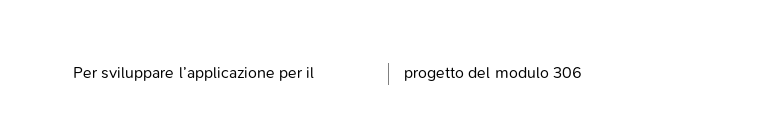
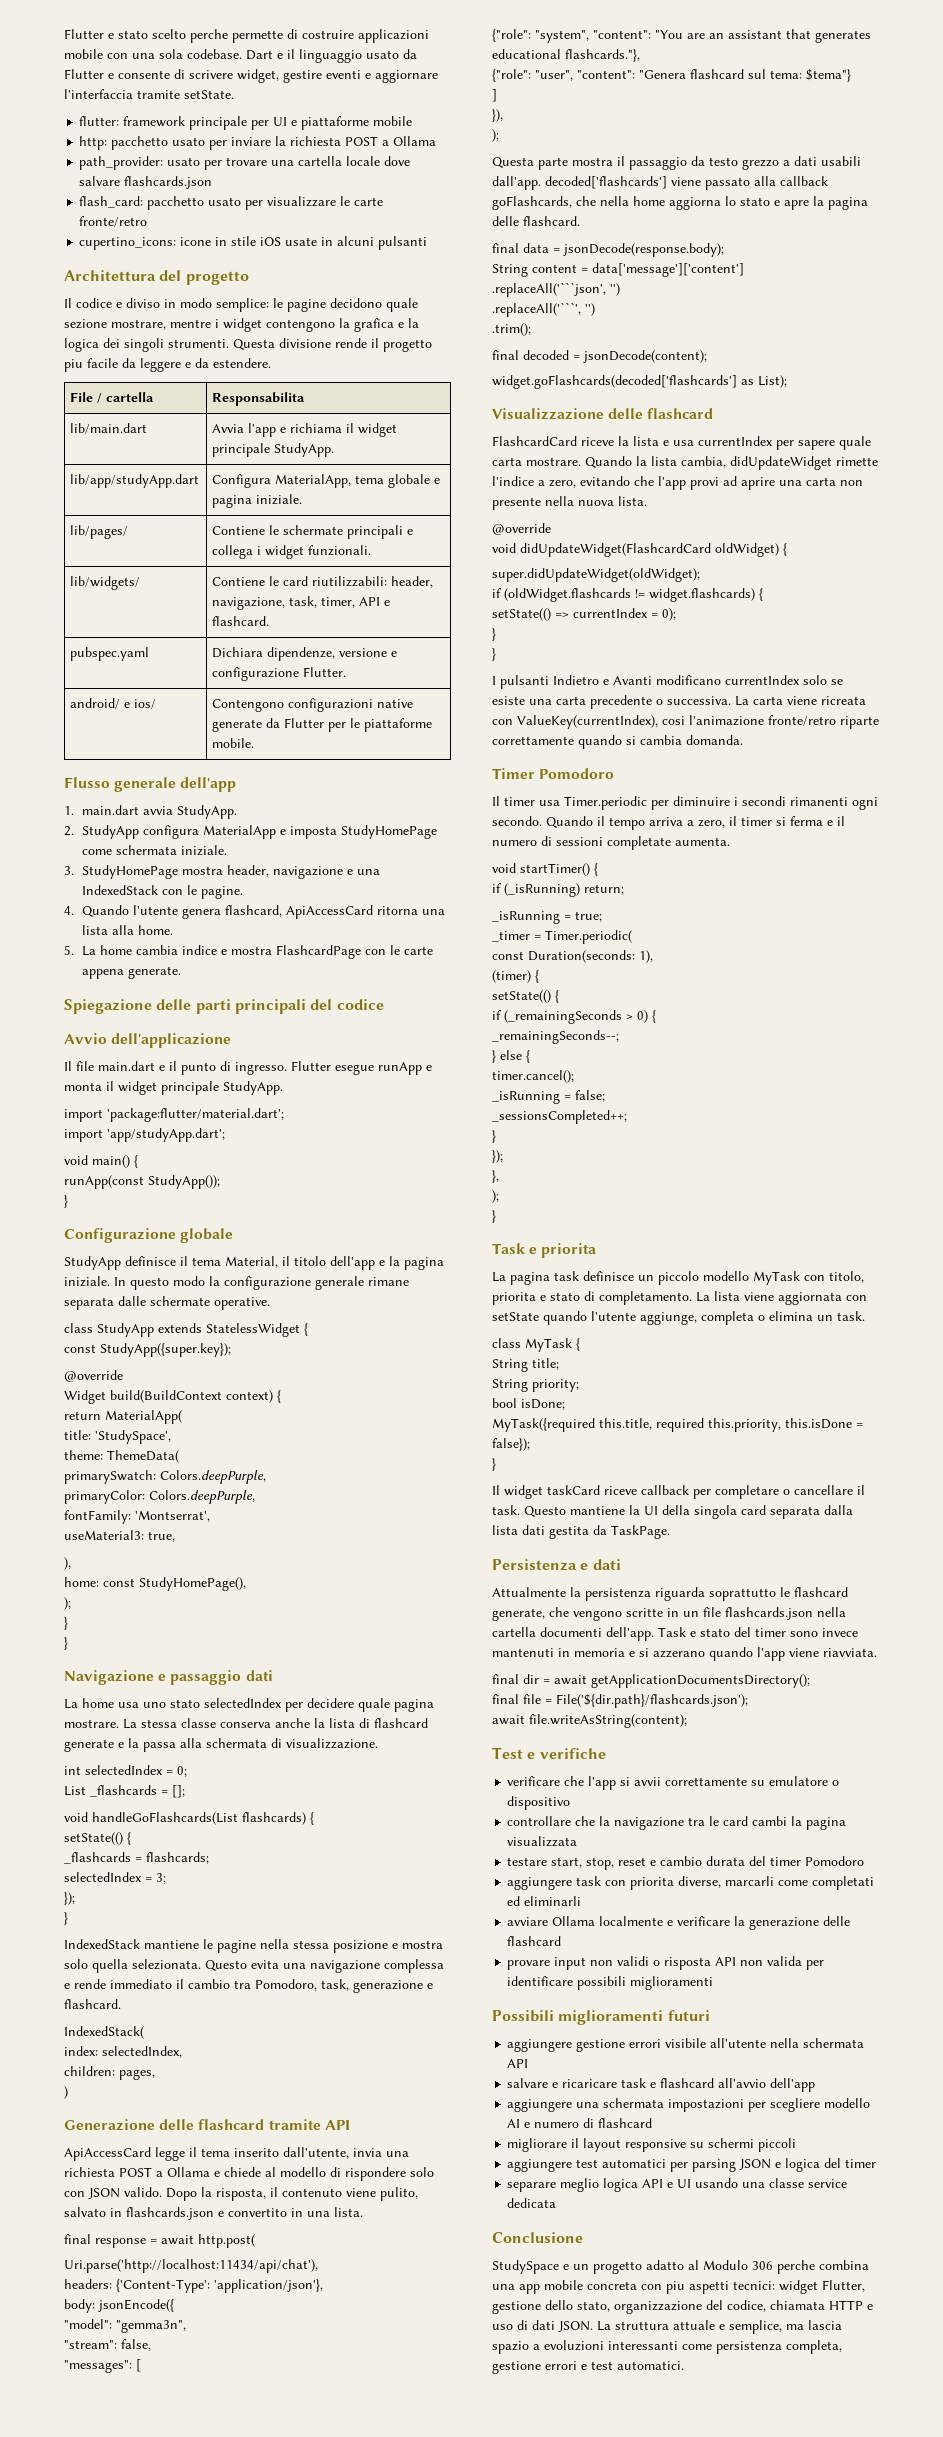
[73,67,582,81] Per sviluppare l’applicazione per il progetto del modulo 306 -> [64,29,429,43] [64,49,417,63] [64,69,438,83] [64,89,234,99] [79,116,413,130] [79,136,437,150] [79,156,411,170] [79,176,213,189] [79,196,384,210] [79,216,148,227] [79,236,428,250] [64,270,249,285] [64,298,418,312] [64,318,419,332] [64,338,432,352] [64,358,271,372] [70,392,155,403] [212,392,306,406] [70,423,148,434] [212,423,398,437] [212,443,335,457] [70,474,200,488] [212,474,441,488] [212,494,303,508] [70,525,129,539] [212,525,414,539] [212,545,372,559] [70,576,141,590] [212,576,434,588] [212,596,391,610] [212,616,270,626] [70,647,150,661] [212,647,398,661] [212,667,347,681] [70,698,157,709] [212,698,414,712] [212,718,433,732] [212,738,255,748] [64,777,237,792] [64,805,237,819] [64,825,437,839] [81,845,227,856] [64,865,380,879] [81,885,243,899] [64,905,445,919] [81,925,173,935] [64,945,433,959] [81,966,181,979] [64,999,384,1014] [64,1033,232,1048] [64,1061,432,1075] [64,1081,283,1095] [64,1108,284,1122] [64,1128,225,1142] [64,1155,138,1168] [64,1175,220,1189] [64,1195,68,1208] [64,1228,234,1243] [64,1256,444,1270] [64,1276,409,1290] [64,1296,270,1310] [64,1323,308,1337] [64,1343,231,1357] [64,1370,123,1382] [64,1390,281,1404] [64,1410,182,1424] [64,1430,171,1444] [64,1450,179,1463] [64,1470,266,1484] [64,1490,255,1504] [64,1510,210,1524] [64,1530,175,1542] [64,1557,71,1570] [64,1577,246,1591] [64,1597,71,1610] [64,1617,68,1630] [64,1637,68,1650] [64,1670,273,1685] [64,1698,434,1712] [64,1718,428,1729] [64,1738,378,1752] [64,1765,187,1777] [64,1785,185,1798] [64,1812,314,1825] [64,1832,131,1845] [64,1852,209,1864] [64,1872,166,1884] [64,1892,75,1905] [64,1912,68,1925] [64,1939,443,1953] [64,1959,444,1973] [64,1979,433,1993] [64,1999,121,2009] [64,2026,144,2039] [64,2046,182,2058] [64,2066,155,2080] [64,2086,68,2099] [64,2119,350,2131] [64,2147,409,2161] [64,2167,434,2181] [64,2187,418,2201] [64,2207,363,2220] [64,2234,255,2248] [64,2259,318,2273] [64,2279,323,2293] [64,2299,174,2313] [64,2319,186,2333] [64,2339,151,2351] [64,2359,141,2373] [492,29,871,43] [492,49,640,62] [492,69,851,82] [492,89,497,102] [492,109,503,122] [492,129,499,142] [492,156,861,170] [492,176,828,190] [492,196,868,210] [492,216,580,226] [492,243,724,257] [492,263,744,277] [492,282,620,297] [492,302,595,317] [492,323,531,336] [492,350,707,363] [492,375,787,389] [492,408,714,420] [492,436,871,450] [492,456,878,470] [492,476,863,490] [492,496,647,510] [492,523,551,535] [492,543,787,557] [492,568,700,582] [492,588,763,602] [492,608,676,621] [492,628,496,641] [492,648,496,661] [492,675,843,689] [492,695,866,709] [492,715,879,729] [492,735,743,749] [492,768,615,779] [492,796,878,810] [492,816,845,830] [492,836,730,850] [492,863,598,876] [492,883,624,897] [492,911,602,924] [492,930,632,944] [492,950,653,963] [492,970,539,983] [492,990,559,1003] [492,1010,656,1024] [492,1030,619,1044] [492,1050,530,1063] [492,1070,574,1083] [492,1090,605,1104] [492,1110,627,1124] [492,1130,496,1143] [492,1150,503,1163] [492,1170,499,1183] [492,1190,499,1203] [492,1210,496,1223] [492,1243,597,1258] [492,1271,864,1285] [492,1291,867,1305] [492,1311,865,1325] [492,1338,580,1352] [492,1358,559,1372] [492,1379,579,1392] [492,1398,565,1410] [492,1418,863,1432] [492,1438,530,1451] [492,1458,496,1471] [492,1485,865,1499] [492,1505,853,1519] [492,1525,670,1539] [492,1559,621,1571] [492,1587,848,1601] [492,1607,846,1621] [492,1627,858,1641] [492,1647,877,1661] [492,1674,810,1688] [492,1694,748,1708] [492,1714,687,1728] [492,1747,606,1759] [507,1776,840,1790] [507,1796,571,1810] [507,1816,847,1830] [507,1836,578,1847] [507,1856,865,1870] [507,1876,875,1890] [507,1896,582,1906] [507,1916,851,1930] [507,1936,562,1946] [507,1956,825,1970] [507,1976,714,1990] [492,2010,710,2025] [507,2038,865,2052] [507,2059,529,2068] [507,2078,816,2092] [507,2098,871,2112] [507,2118,653,2128] [507,2138,797,2152] [507,2158,877,2172] [507,2178,848,2192] [507,2198,557,2208] [492,2232,583,2243] [492,2260,869,2274] [492,2280,865,2294] [492,2300,873,2314] [492,2320,842,2334] [492,2340,842,2354] [492,2361,684,2374] Flutter e stato scelto perche permette di costruire applicazioni mobile con una sola codebase. Dart e il linguaggio usato da Flutter e consente di scrivere widget, gestire eventi e aggiornare l'interfaccia tramite setState. // flutter: framework principale per UI e piattaforme mobile // http: pacchetto usato per inviare la richiesta POST a Ollama // path_provider: usato per trovare una cartella locale dove salvare flashcards.json // flash_card: pacchetto usato per visualizzare le carte fronte/retro // cupertino_icons: icone in stile iOS usate in alcuni pulsanti // Architettura del progetto // Il codice e diviso in modo semplice: le pagine decidono quale sezione mostrare, mentre i widget contengono la grafica e la logica dei singoli strumenti. Questa divisione rende il progetto piu facile da leggere e da estendere. // File / cartella | Responsabilita // lib/main.dart | Avvia l'app e richiama il widget principale StudyApp. // lib/app/studyApp.dart | Configura MaterialApp, tema globale e pagina iniziale. // lib/pages/ | Contiene le schermate principali e collega i widget funzionali. // lib/widgets/ | Contiene le card riutilizzabili: header, navigazione, task, timer, API e flashcard. // pubspec.yaml | Dichiara dipendenze, versione e configurazione Flutter. // android/ e ios/ | Contengono configurazioni native generate da Flutter per le piattaforme mobile. // Flusso generale dell'app // 1. main.dart avvia StudyApp. // 2. StudyApp configura MaterialApp e imposta StudyHomePage come schermata iniziale. // 3. StudyHomePage mostra header, navigazione e una IndexedStack con le pagine. // 4. Quando l'utente genera flashcard, ApiAccessCard ritorna una lista alla home. // 5. La home cambia indice e mostra FlashcardPage con le carte appena generate. // Spiegazione delle parti principali del codice // Avvio dell'applicazione // Il file main.dart e il punto di ingresso. Flutter esegue runApp e monta il widget principale StudyApp. // import 'package:flutter/material.dart'; // import 'app/studyApp.dart'; // void main() { // runApp(const StudyApp()); // } // Configurazione globale // StudyApp definisce il tema Material, il titolo dell'app e la pagina iniziale. In questo modo la configurazione generale rimane separata dalle schermate operative. // class StudyApp extends StatelessWidget { // const StudyApp({super.key}); // @override // Widget build(BuildContext context) { // return MaterialApp( // title: 'StudySpace', // theme: ThemeData( // primarySwatch: Colors.deepPurple, // primaryColor: Colors.deepPurple, // fontFamily: 'Montserrat', // useMaterial3: true, // ), // home: const StudyHomePage(), // ); // } // } // Navigazione e passaggio dati // La home usa uno stato selectedIndex per decidere quale pagina mostrare. La stessa classe conserva anche la lista di flashcard generate e la passa alla schermata di visualizzazione. // int selectedIndex = 0; // List _flashcards = []; // void handleGoFlashcards(List flashcards) { // setState(() { // _flashcards = flashcards; // selectedIndex = 3; // }); // } // IndexedStack mantiene le pagine nella stessa posizione e mostra solo quella selezionata. Questo evita una navigazione complessa e rende immediato il cambio tra Pomodoro, task, generazione e flashcard. // IndexedStack( // index: selectedIndex, // children: pages, // ) // Generazione delle flashcard tramite API // ApiAccessCard legge il tema inserito dall'utente, invia una richiesta POST a Ollama e chiede al modello di rispondere solo con JSON valido. Dopo la risposta, il contenuto viene pulito, salvato in flashcards.json e convertito in una lista. // final response = await http.post( // Uri.parse('http://localhost:11434/api/chat'), // headers: {'Content-Type': 'application/json'}, // body: jsonEncode({ // "model": "gemma3n", // "stream": false, // "messages": [ // {"role": "system", "content": "You are an assistant that generates educational flashcards."}, // {"role": "user", "content": "Genera flashcard sul tema: $tema"} // ] // }), // ); // Questa parte mostra il passaggio da testo grezzo a dati usabili dall'app. decoded['flashcards'] viene passato alla callback goFlashcards, che nella home aggiorna lo stato e apre la pagina delle flashcard. // final data = jsonDecode(response.body); // String content = data['message']['content'] // .replaceAll('```json', '') // .replaceAll('```', '') // .trim(); // final decoded = jsonDecode(content); // widget.goFlashcards(decoded['flashcards'] as List); // Visualizzazione delle flashcard // FlashcardCard riceve la lista e usa currentIndex per sapere quale carta mostrare. Quando la lista cambia, didUpdateWidget rimette l'indice a zero, evitando che l'app provi ad aprire una carta non presente nella nuova lista. // @override // void didUpdateWidget(FlashcardCard oldWidget) { // super.didUpdateWidget(oldWidget); // if (oldWidget.flashcards != widget.flashcards) { // setState(() => currentIndex = 0); // } // } // I pulsanti Indietro e Avanti modificano currentIndex solo se esiste una carta precedente o successiva. La carta viene ricreata con ValueKey(currentIndex), cosi l'animazione fronte/retro riparte correttamente quando si cambia domanda. // Timer Pomodoro // Il timer usa Timer.periodic per diminuire i secondi rimanenti ogni secondo. Quando il tempo arriva a zero, il timer si ferma e il numero di sessioni completate aumenta. // void startTimer() { // if (_isRunning) return; // _isRunning = true; // _timer = Timer.periodic( // const Duration(seconds: 1), // (timer) { // setState(() { // if (_remainingSeconds > 0) { // _remainingSeconds--; // } else { // timer.cancel(); // _isRunning = false; // _sessionsCompleted++; // } // }); // }, // ); // } // Task e priorita // La pagina task definisce un piccolo modello MyTask con titolo, priorita e stato di completamento. La lista viene aggiornata con setState quando l'utente aggiunge, completa o elimina un task. // class MyTask { // String title; // String priority; // bool isDone; // MyTask({required this.title, required this.priority, this.isDone = false}); // } // Il widget taskCard riceve callback per completare o cancellare il task. Questo mantiene la UI della singola card separata dalla lista dati gestita da TaskPage. // Persistenza e dati // Attualmente la persistenza riguarda soprattutto le flashcard generate, che vengono scritte in un file flashcards.json nella cartella documenti dell'app. Task e stato del timer sono invece mantenuti in memoria e si azzerano quando l'app viene riavviata. // final dir = await getApplicationDocumentsDirectory(); // final file = File('${dir.path}/flashcards.json'); // await file.writeAsString(content); // Test e verifiche // verificare che l'app si avvii correttamente su emulatore o dispositivo // controllare che la navigazione tra le card cambi la pagina visualizzata // testare start, stop, reset e cambio durata del timer Pomodoro // aggiungere task con priorita diverse, marcarli come completati ed eliminarli // avviare Ollama localmente e verificare la generazione delle flashcard // provare input non validi o risposta API non valida per identificare possibili miglioramenti // Possibili miglioramenti futuri // aggiungere gestione errori visibile all'utente nella schermata API // salvare e ricaricare task e flashcard all'avvio dell'app // aggiungere una schermata impostazioni per scegliere modello AI e numero di flashcard // migliorare il layout responsive su schermi piccoli // aggiungere test automatici per parsing JSON e logica del timer // separare meglio logica API e UI usando una classe service dedicata // Conclusione // StudySpace e un progetto adatto al Modulo 306 perche combina una app mobile concreta con piu aspetti tecnici: widget Flutter, gestione dello stato, organizzazione del codice, chiamata HTTP e uso di dati JSON. La struttura attuale e semplice, ma lascia spazio a evoluzioni interessanti come persistenza completa, gestione errori e test automatici.

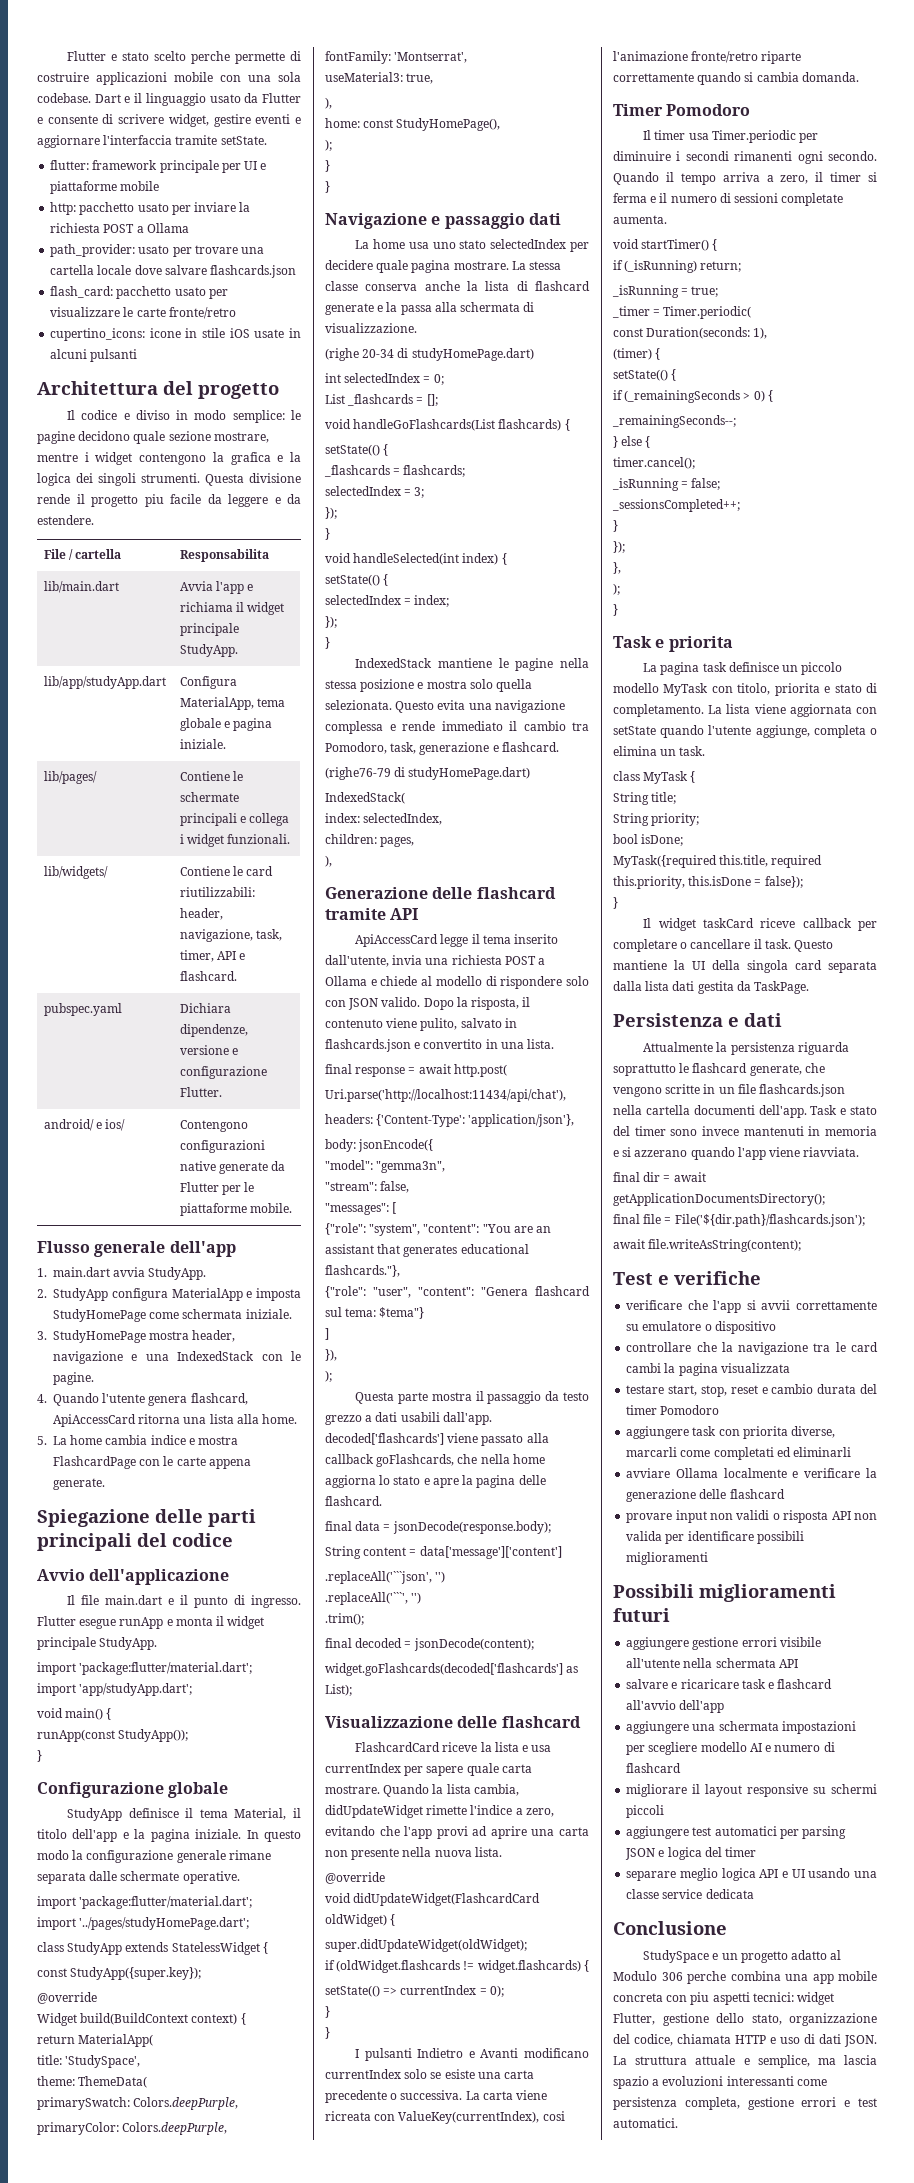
(270, 1303) none -> [37,1896,253,1909] [37,1917,250,1930] // import 'package:flutter/material.dart'; // import '../pages/studyHomePage.dart';
(378, 1743) none -> [325,348,534,361] // (righe 20-34 di studyHomePage.dart)
(68, 1918) none -> [325,553,507,565] [325,574,389,586] [325,595,450,607] [325,616,337,628] [325,637,330,649] // void handleSelected(int index) { // setState(() { // selectedIndex = index; // }); // }
(121, 2004) none -> [325,767,531,780] // (righe76-79 di studyHomePage.dart)
[64,2086,68,2099] ) -> [325,855,332,867] ),

